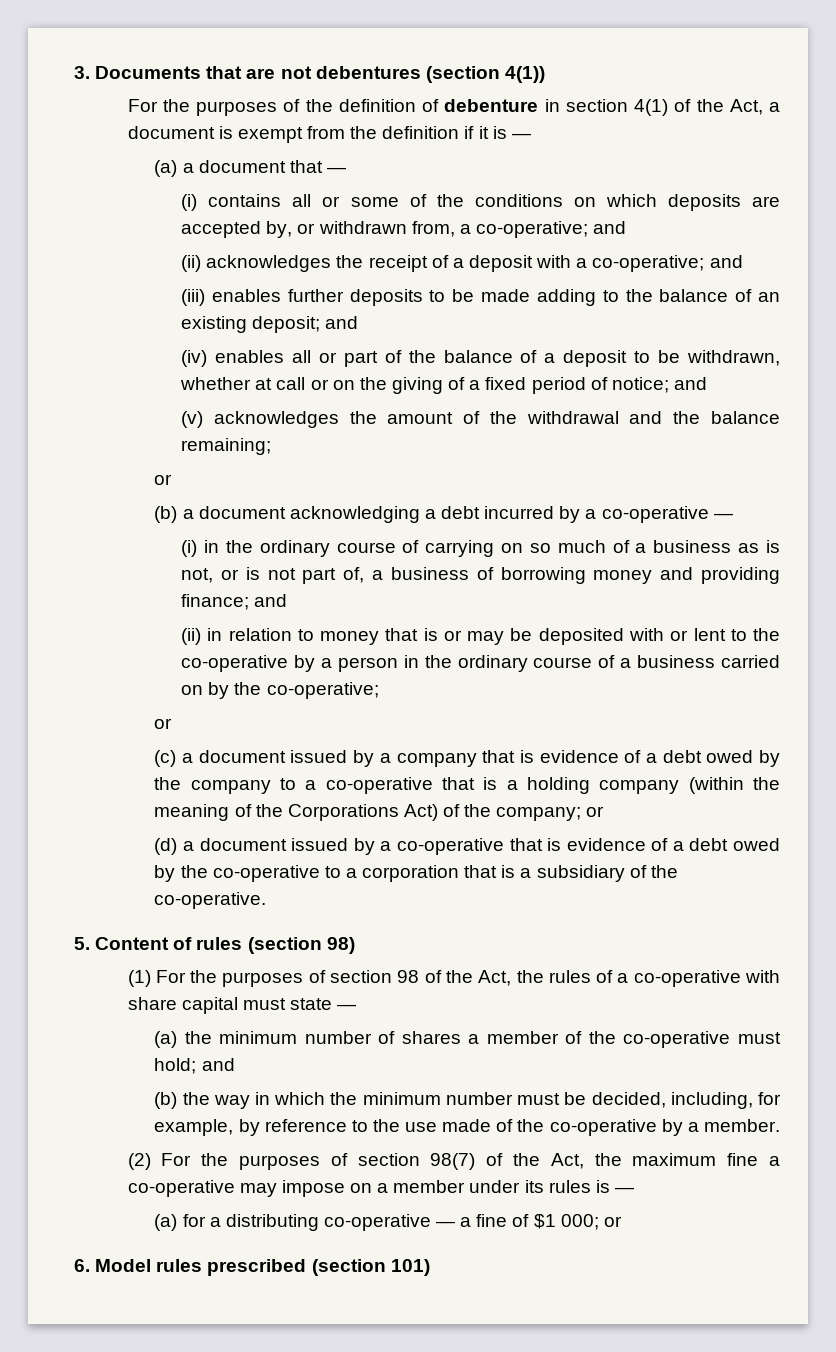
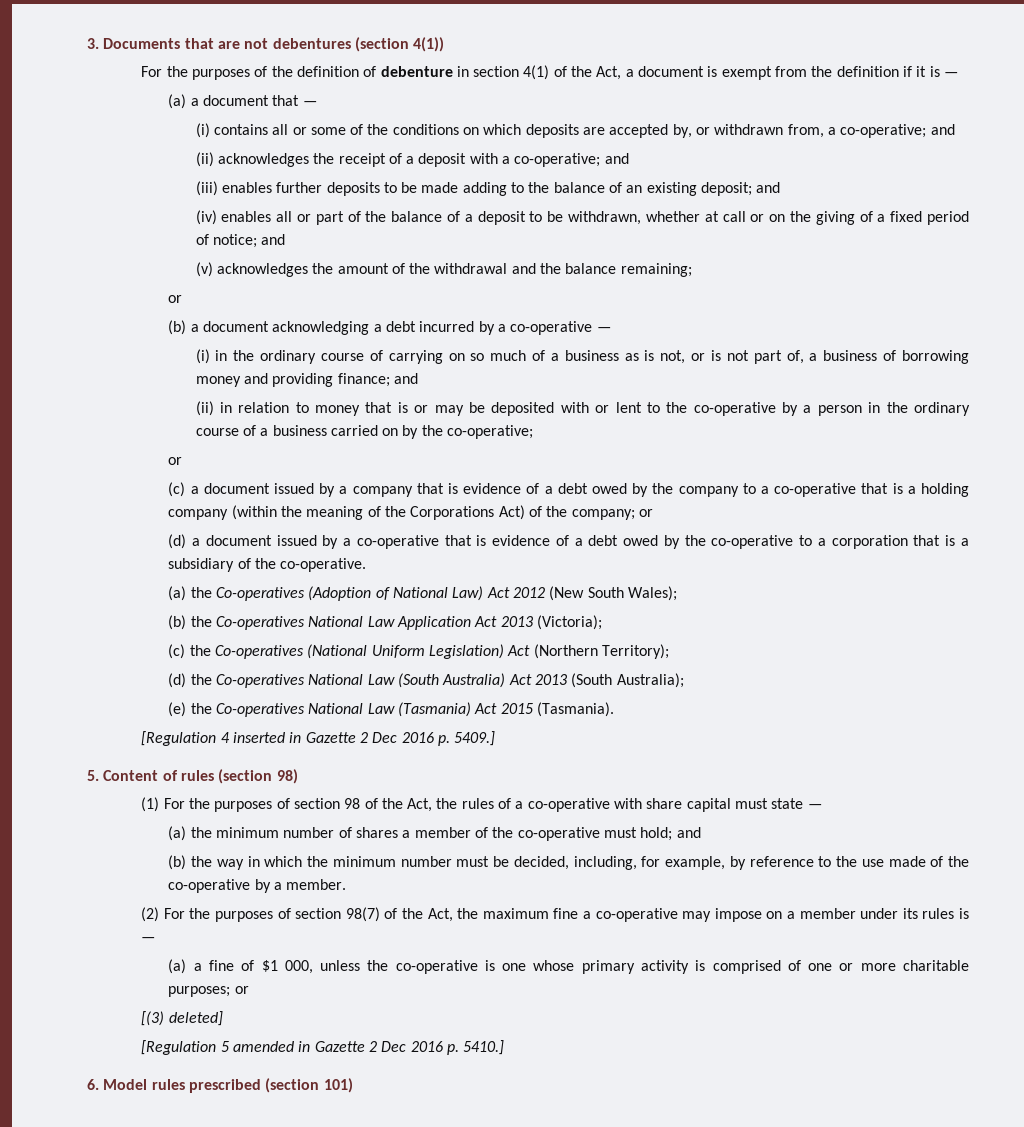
(267, 900) none -> [168,586,677,601] [168,615,602,630] [168,644,669,659] [168,673,684,688] [168,702,614,717] [141,731,496,746] // (a) the Co-operatives (Adoption of National Law) Act 2012 (New South Wales); // (b) the Co-operatives National Law Application Act 2013 (Victoria); // (c) the Co-operatives (National Uniform Legislation) Act (Northern Territory); // (d) the Co-operatives National Law (South Australia) Act 2013 (South Australia); // (e) the Co-operatives National Law (Tasmania) Act 2015 (Tasmania). // [Regulation 4 inserted in Gazette 2 Dec 2016 p. 5409.]
[182,1214,622,1231] for a distributing co-operative — a fine of $1 000; or -> [193,960,969,974] [168,986,249,997] [141,1011,223,1026] [141,1040,505,1055] a fine of $1 000, unless the co-operative is one whose primary activity is comprised of one or more charitable purposes; or // [(3) deleted] // [Regulation 5 amended in Gazette 2 Dec 2016 p. 5410.]

